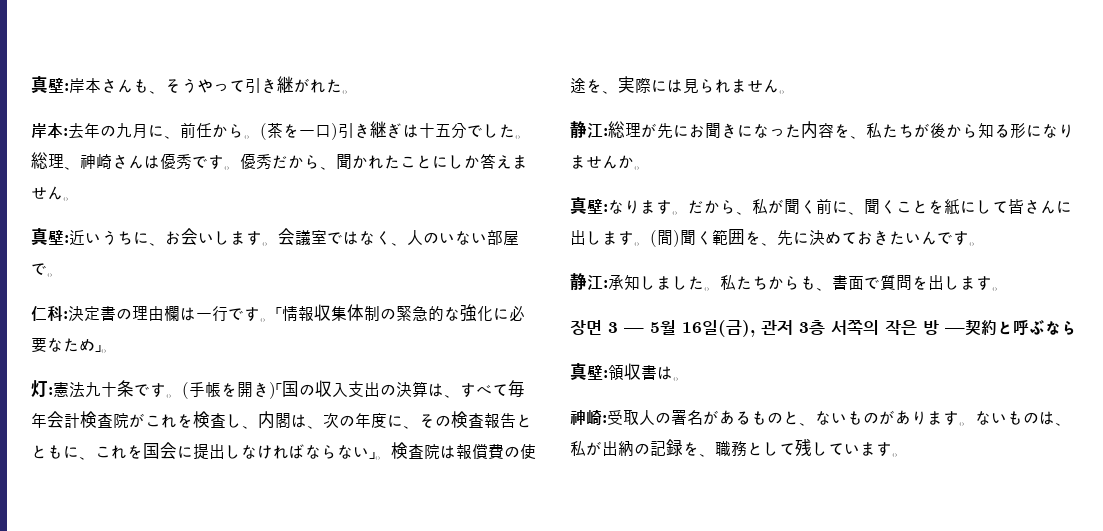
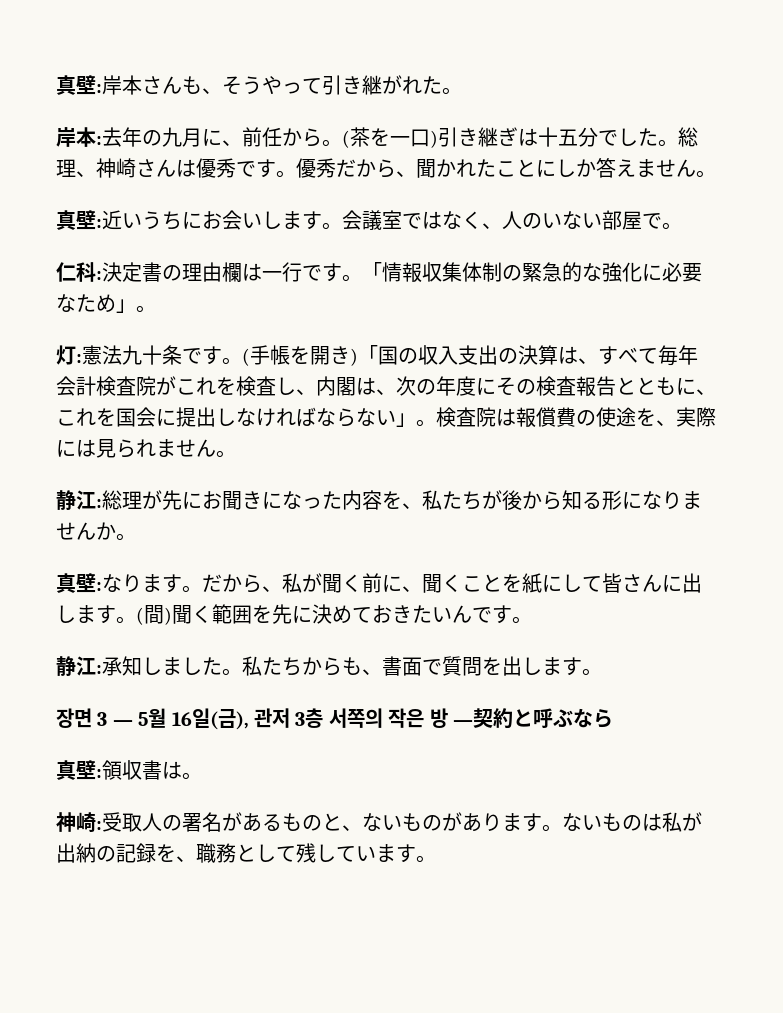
[149,243,165,246] 、 -> (202, 220) none
[403,426,419,429] 、 -> (496, 386) none
[761,243,777,246] 、 -> (272, 614) none
[1055,423,1071,426] 、 -> (662, 822) none

